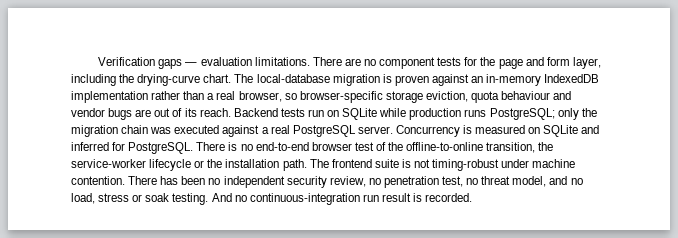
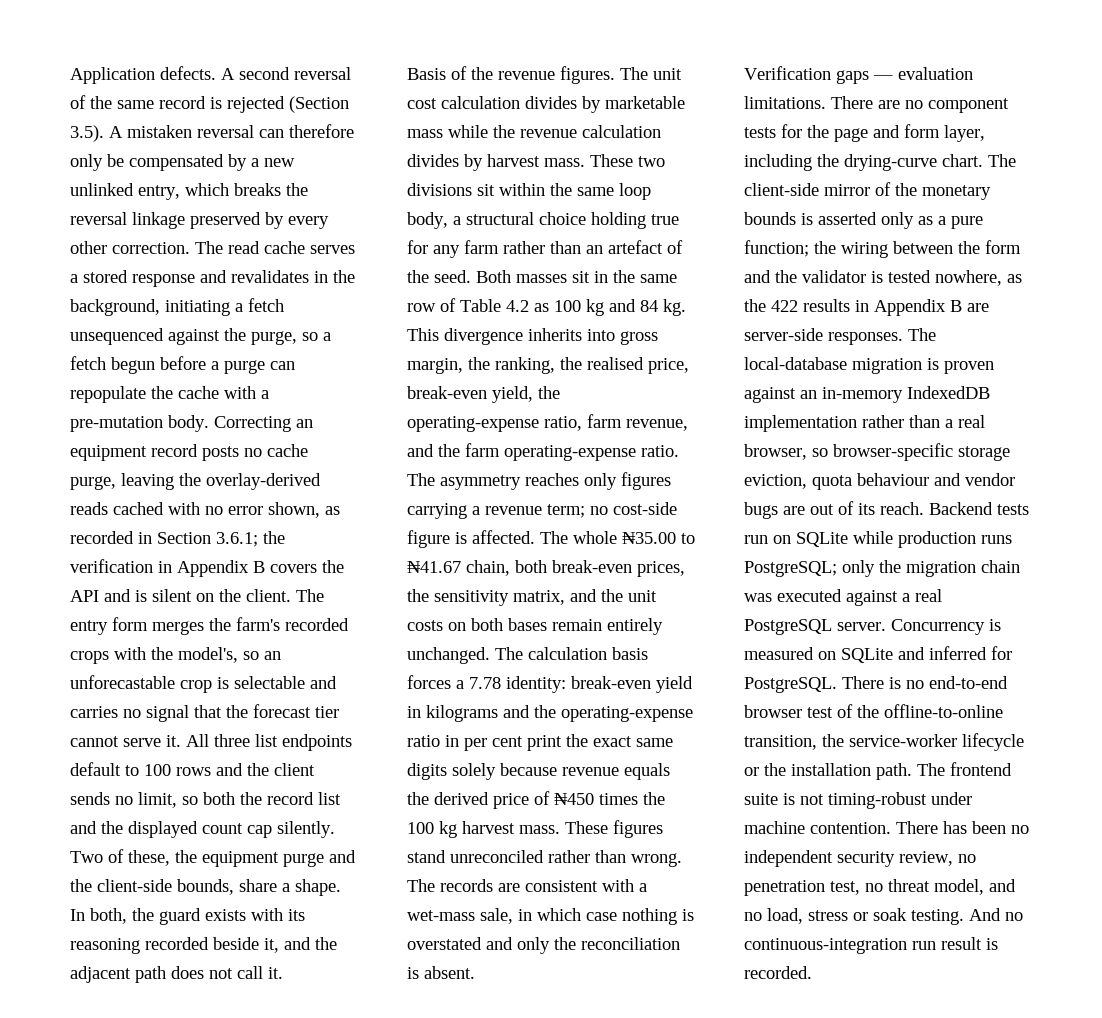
(98, 61) none -> [70,66,351,84] [70,95,349,113] [70,124,354,142] [70,154,295,171] [70,183,308,200] [70,212,329,229] [70,241,355,254] [70,270,355,287] [70,298,284,316] [70,328,331,345] [70,356,295,374] [70,386,269,403] [70,415,313,432] [70,444,308,461] [70,473,321,490] [70,502,340,518] [70,531,285,547] [70,559,344,577] [70,589,324,602] [70,617,349,635] [70,647,281,664] [70,675,337,693] [70,704,339,722] [70,734,352,751] [70,762,315,776] [70,792,341,808] [70,821,335,838] [70,849,356,867] [70,879,341,896] [70,908,305,925] [70,937,337,954] [70,966,283,983] [407,66,682,84] [407,96,685,113] [407,125,661,138] [407,154,665,171] [407,183,651,200] [407,212,679,229] [407,240,683,258] [407,270,677,283] [407,298,686,316] [407,328,658,345] [407,357,689,374] [407,386,560,403] [407,414,688,432] [407,443,679,461] [407,472,671,490] [407,502,677,519] [407,530,695,548] [407,560,685,577] [407,589,657,606] [407,618,663,635] [407,647,648,664] [407,675,693,693] [407,705,693,722] [407,734,673,751] [407,763,670,780] [407,791,665,809] [407,820,663,838] [407,850,682,867] [407,879,647,892] [407,908,694,925] [407,937,680,954] [407,966,475,979] Application defects. A second reversal of the same record is rejected (Section 3.5). A mistaken reversal can therefore only be compensated by a new unlinked entry, which breaks the reversal linkage preserved by every other correction. The read cache serves a stored response and revalidates in the background, initiating a fetch unsequenced against the purge, so a fetch begun before a purge can repopulate the cache with a pre-mutation body. Correcting an equipment record posts no cache purge, leaving the overlay-derived reads cached with no error shown, as recorded in Section 3.6.1; the verification in Appendix B covers the API and is silent on the client. The entry form merges the farm's recorded crops with the model's, so an unforecastable crop is selectable and carries no signal that the forecast tier cannot serve it. All three list endpoints default to 100 rows and the client sends no limit, so both the record list and the displayed count cap silently. Two of these, the equipment purge and the client-side bounds, share a shape. In both, the guard exists with its reasoning recorded beside it, and the adjacent path does not call it. // Basis of the revenue figures. The unit cost calculation divides by marketable mass while the revenue calculation divides by harvest mass. These two divisions sit within the same loop body, a structural choice holding true for any farm rather than an artefact of the seed. Both masses sit in the same row of Table 4.2 as 100 kg and 84 kg. This divergence inherits into gross margin, the ranking, the realised price, break-even yield, the operating-expense ratio, farm revenue, and the farm operating-expense ratio. The asymmetry reaches only figures carrying a revenue term; no cost-side figure is affected. The whole ₦35.00 to ₦41.67 chain, both break-even prices, the sensitivity matrix, and the unit costs on both bases remain entirely unchanged. The calculation basis forces a 7.78 identity: break-even yield in kilograms and the operating-expense ratio in per cent print the exact same digits solely because revenue equals the derived price of ₦450 times the 100 kg harvest mass. These figures stand unreconciled rather than wrong. The records are consistent with a wet-mass sale, in which case nothing is overstated and only the reconciliation is absent. //
(254, 78) none -> [744,182,991,200] [744,212,983,229] [744,240,1021,258] [744,270,1022,286] [744,299,989,316] [744,328,936,345] client-side mirror of the monetary bounds is asserted only as a pure function; the wiring between the form and the validator is tested nowhere, as the 422 results in Appendix B are server-side responses. The

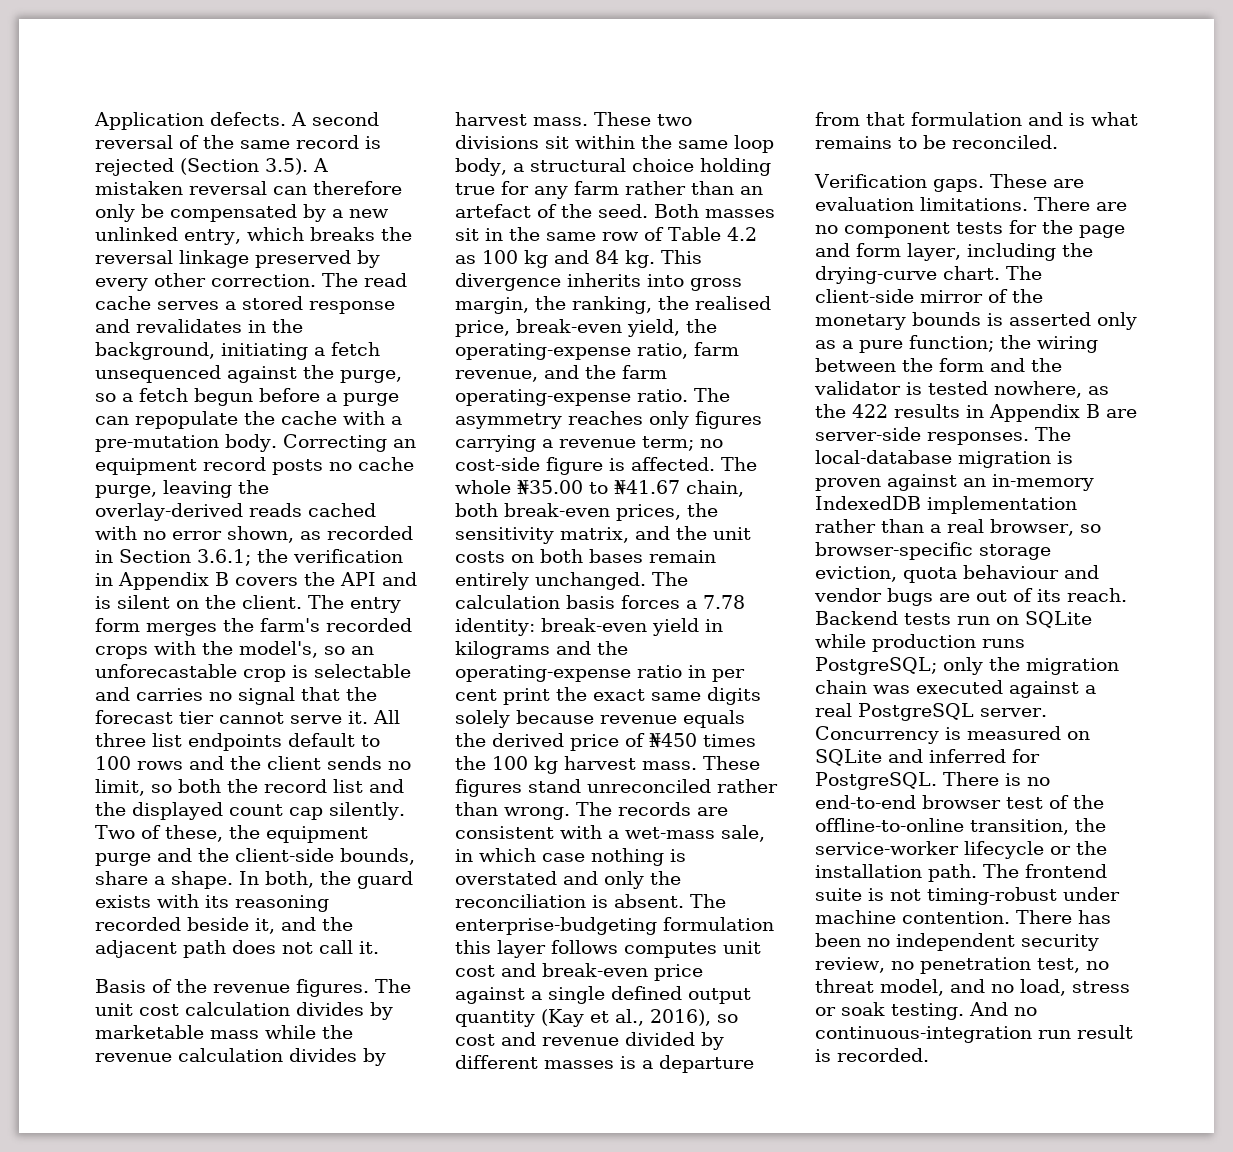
[744,66,893,84] // Verification gaps — -> [690,894,726,908] [455,917,774,935] [455,940,761,958] [455,963,703,981] [455,986,751,1004] [455,1009,738,1027] [455,1032,724,1050] [455,1055,754,1073] [815,112,1138,126] [815,135,1058,149] [814,174,1084,192] The enterprise-budgeting formulation this layer follows computes unit cost and break-even price against a single defined output quantity (Kay et al., 2016), so cost and revenue divided by different masses is a departure from that formulation and is what remains to be reconciled. // Verification gaps. These are

